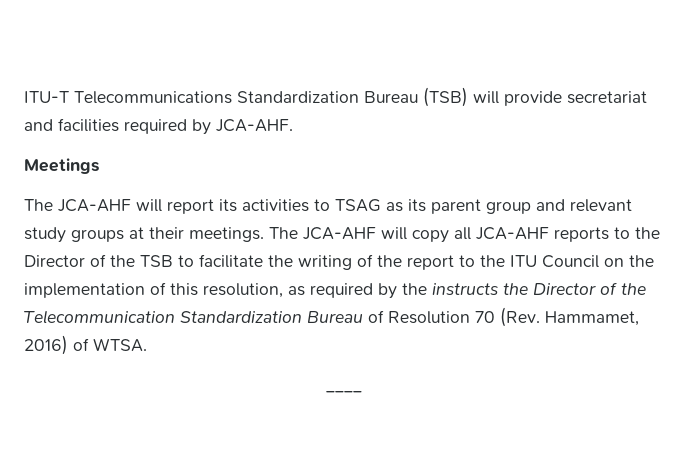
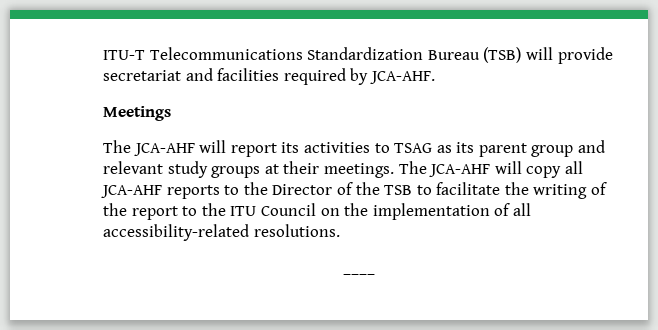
[170,282,646,299] [24,307,639,327] [24,335,147,355] this resolution, as required by the instructs the Director of the Telecommunication Standardization Bureau of Resolution 70 (Rev. Hammamet, 2016) of WTSA. -> [512,203,531,216] [103,224,340,241] all accessibility-related resolutions.

